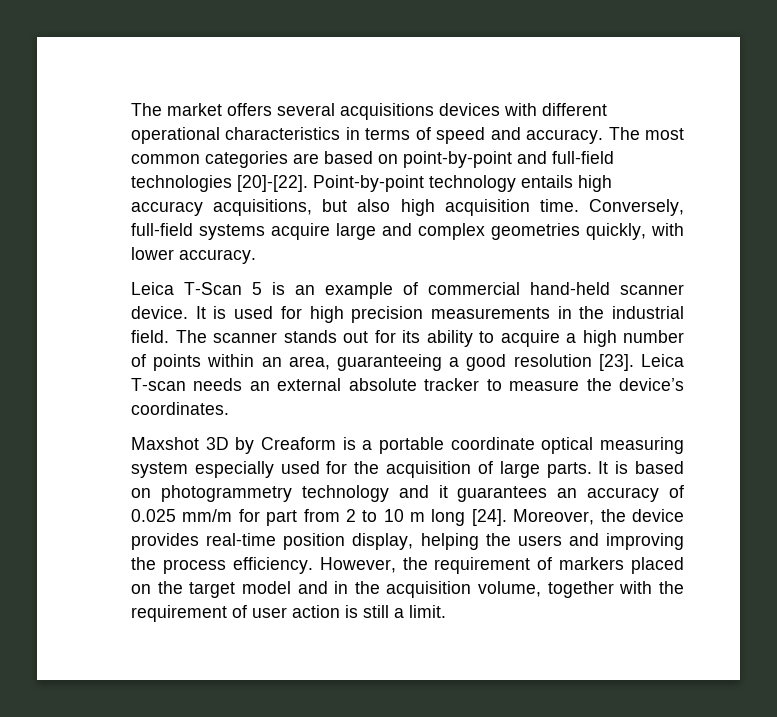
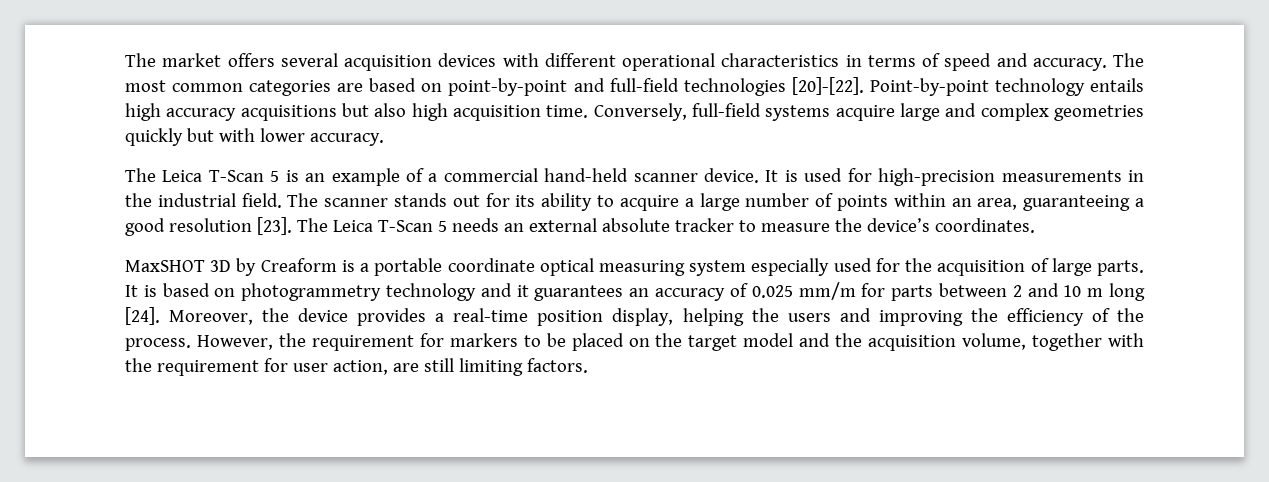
[340,103,434,120] acquisitions -> [344,55,432,71] acquisition
[213,199,313,216] acquisitions, -> [240,105,337,121] acquisitions
[586,223,646,240] quickly, -> [125,128,214,146] quickly but
(256, 256) none -> [125,168,156,182] The
(418, 288) none -> [428,173,438,182] a
[309,306,424,323] high precision -> [878,168,996,186] high-precision
[582,330,617,347] high -> [699,193,740,211] large
[641,354,684,367] [131,378,186,391] Leica T-scan -> [296,218,447,232] The Leica T-Scan 5
[131,437,199,450] Maxshot -> [125,260,205,272] MaxSHOT
[266,509,378,526] part from 2 to -> [891,283,1059,301] parts between 2 and
(199, 541) none -> [435,313,445,322] a
[162,557,625,574] process efficiency. However, the requirement of markers -> [1006,308,1144,326] [125,333,566,351] efficiency of the process. However, the requirement for markers to be
[334,581,349,594] in -> (831, 340) none
[232,605,446,618] of user action is still a limit. -> [263,358,588,376] for user action, are still limiting factors.

